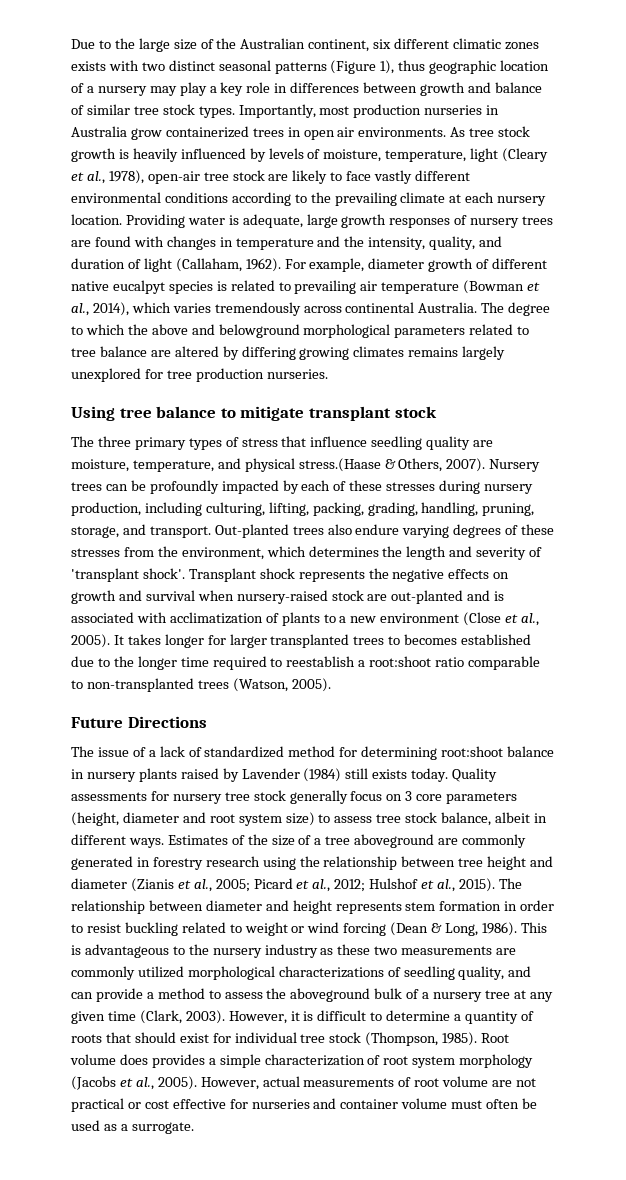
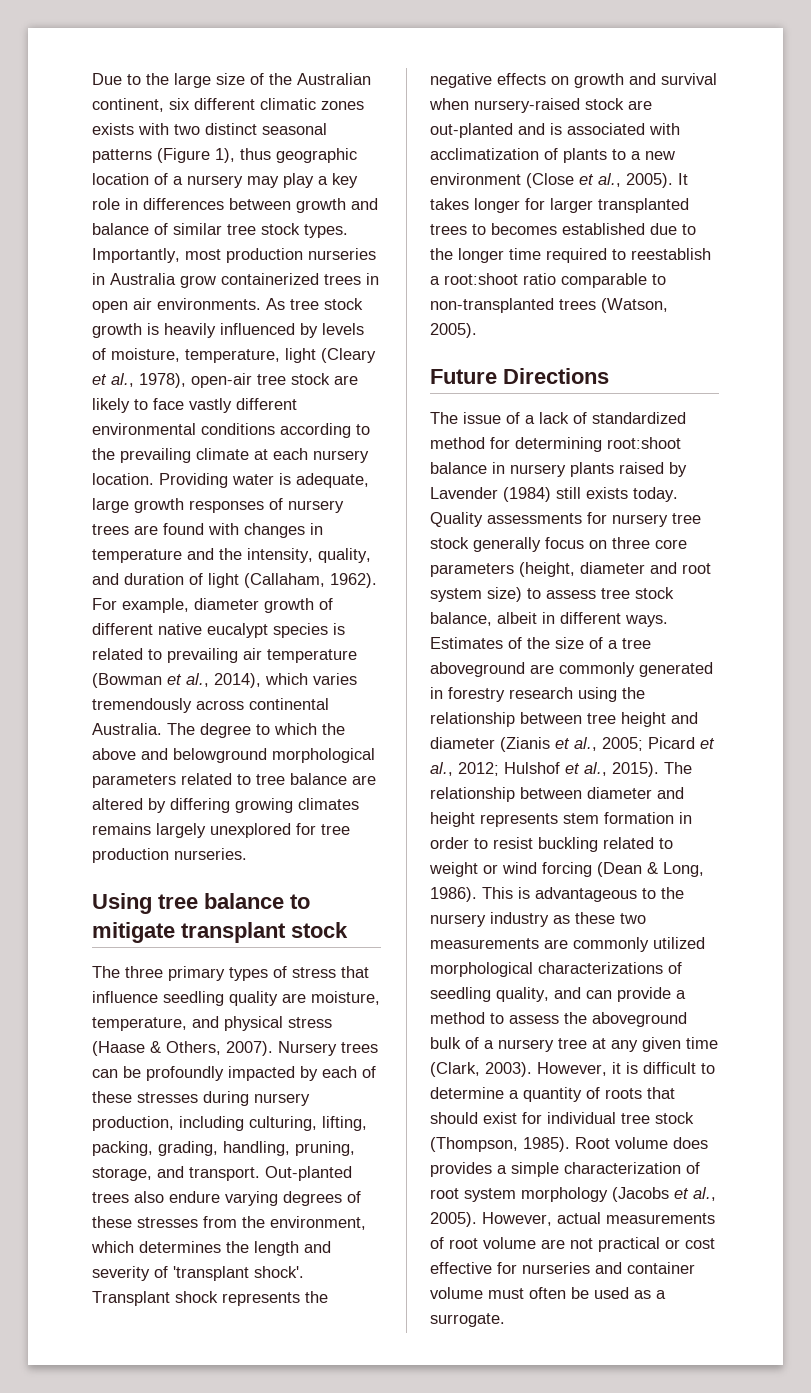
[112,280,165,294] eucalpyt -> [207,623,268,638] eucalypt
[298,458,381,472] stress.(Haase -> [288,1017,332,1028] [92,1041,145,1056] stress (Haase
[405,791,413,801] 3 -> [612,537,650,549] three

